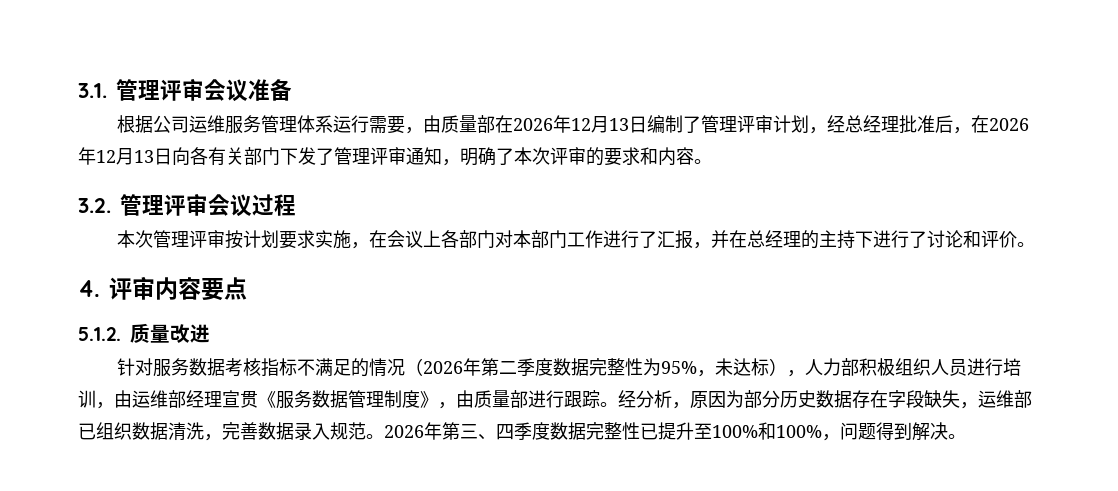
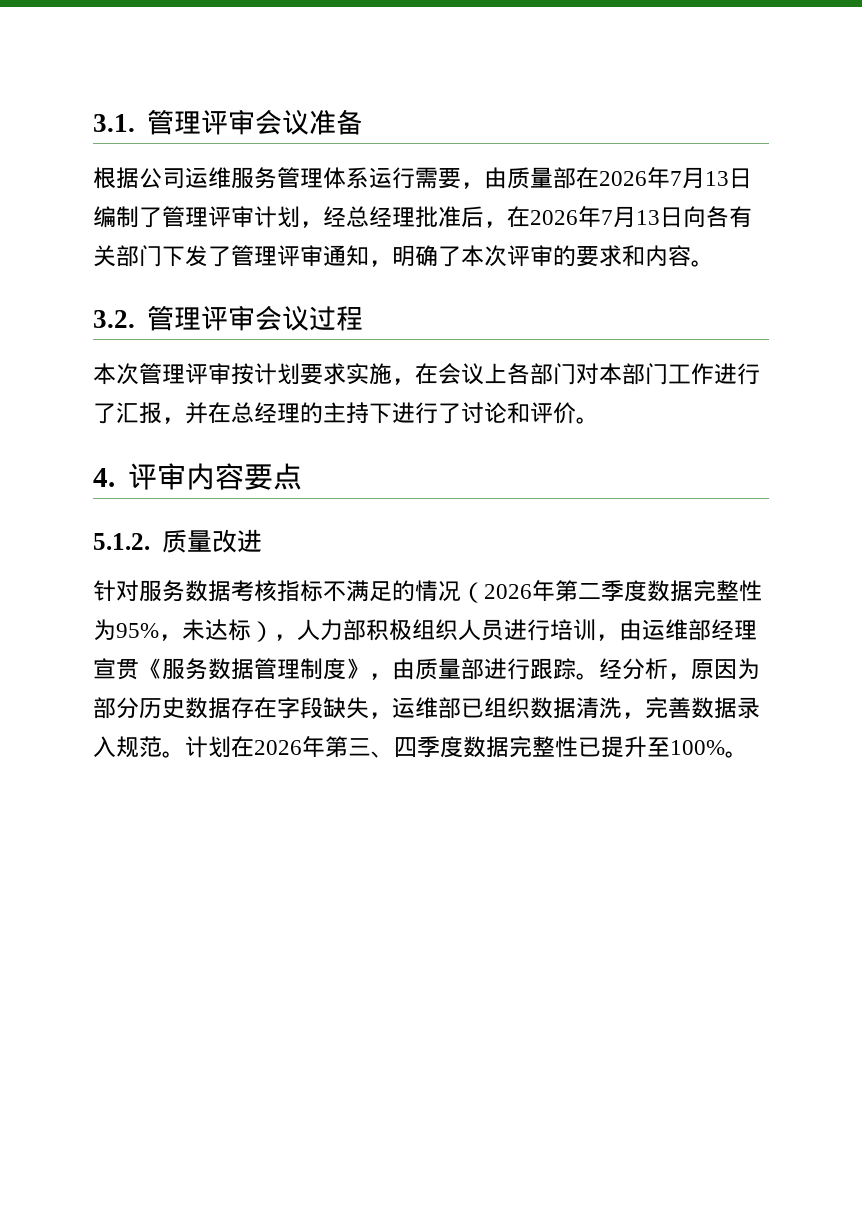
[570,118,591,131] 12 -> [670,171,682,186] 7
[96,150,116,163] 12 -> [601,210,613,225] 7
(384, 436) none -> [185,736,254,758] 计划在
[758,422,948,441] 和100%，问题得到解决 -> (725, 747) none

